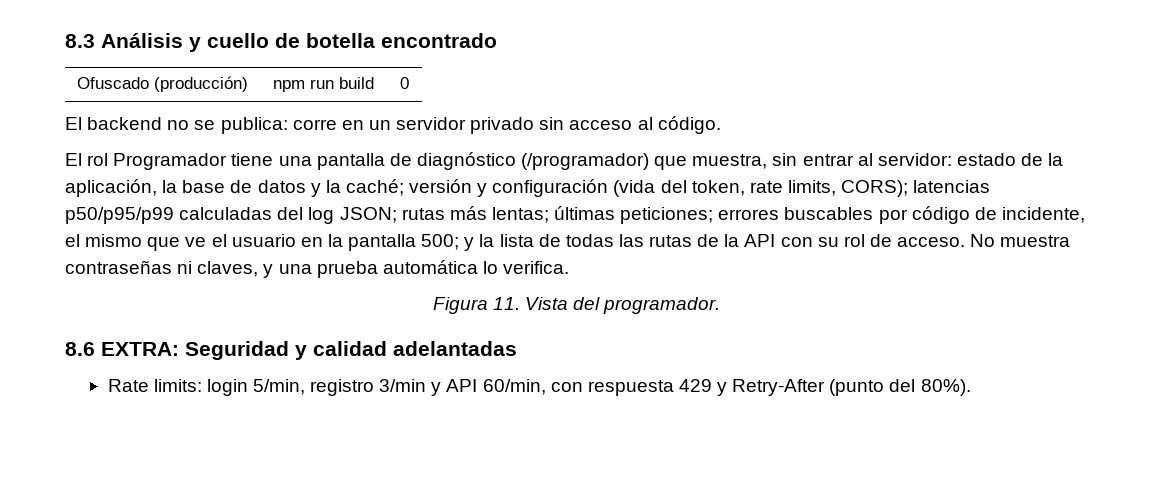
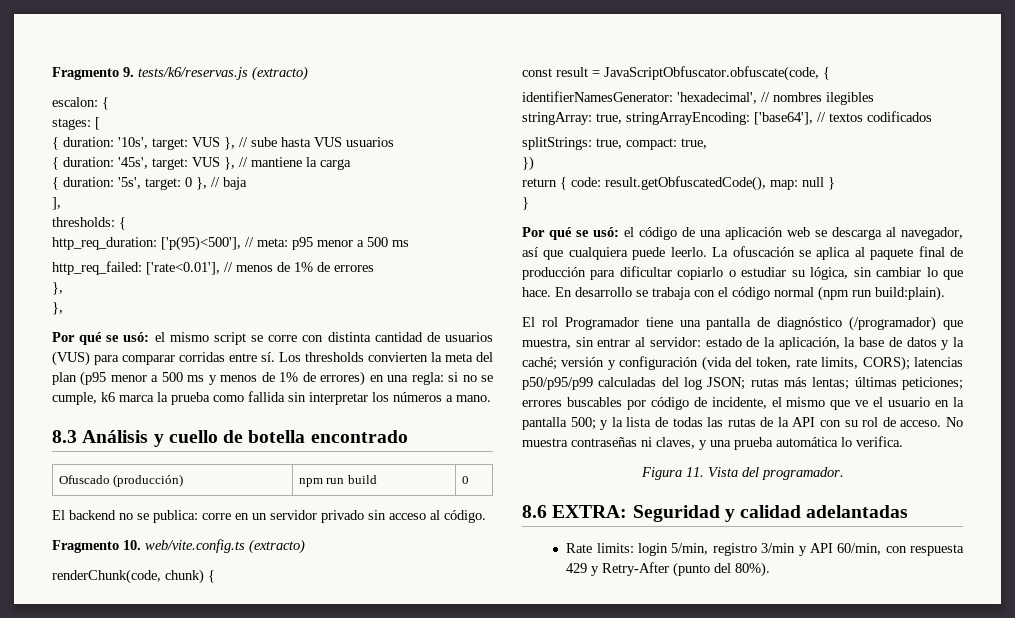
(65, 41) none -> [52,66,308,81] [52,97,109,110] [52,117,100,130] [52,137,394,150] [52,157,351,170] [52,177,247,190] [52,197,61,210] [52,217,126,230] [52,236,409,251] [52,261,374,275] [52,282,63,295] [52,302,63,315] [52,332,493,345] [52,351,493,366] [52,371,494,386] [52,391,491,405] Fragmento 9. tests/k6/reservas.js (extracto) // escalon: { // stages: [ // { duration: '10s', target: VUS }, // sube hasta VUS usuarios // { duration: '45s', target: VUS }, // mantiene la carga // { duration: '5s', target: 0 }, // baja // ], // thresholds: { // http_req_duration: ['p(95)<500'], // meta: p95 menor a 500 ms // http_req_failed: ['rate<0.01'], // menos de 1% de errores // }, // }, // Por qué se usó: el mismo script se corre con distinta cantidad de usuarios (VUS) para comparar corridas entre sí. Los thresholds convierten la meta del plan (p95 menor a 500 ms y menos de 1% de errores) en una regla: si no se cumple, k6 marca la prueba como fallida sin interpretar los números a mano. //
(721, 125) none -> [52,539,305,554] [52,569,215,584] [522,66,830,81] [522,91,874,105] [522,111,932,125] [522,137,707,150] [522,156,534,171] [522,176,835,191] [522,197,529,210] [522,227,963,240] [522,246,964,260] [522,266,963,280] [522,286,945,301] // Fragmento 10. web/vite.config.ts (extracto) // renderChunk(code, chunk) { // const result = JavaScriptObfuscator.obfuscate(code, { // identifierNamesGenerator: 'hexadecimal', // nombres ilegibles // stringArray: true, stringArrayEncoding: ['base64'], // textos codificados // splitStrings: true, compact: true, // }) // return { code: result.getObfuscatedCode(), map: null } // } // Por qué se usó: el código de una aplicación web se descarga al navegador, así que cualquiera puede leerlo. La ofuscación se aplica al paquete final de producción para dificultar copiarlo o estudiar su lógica, sin cambiar lo que hace. En desarrollo se trabaja con el código normal (npm run build:plain).

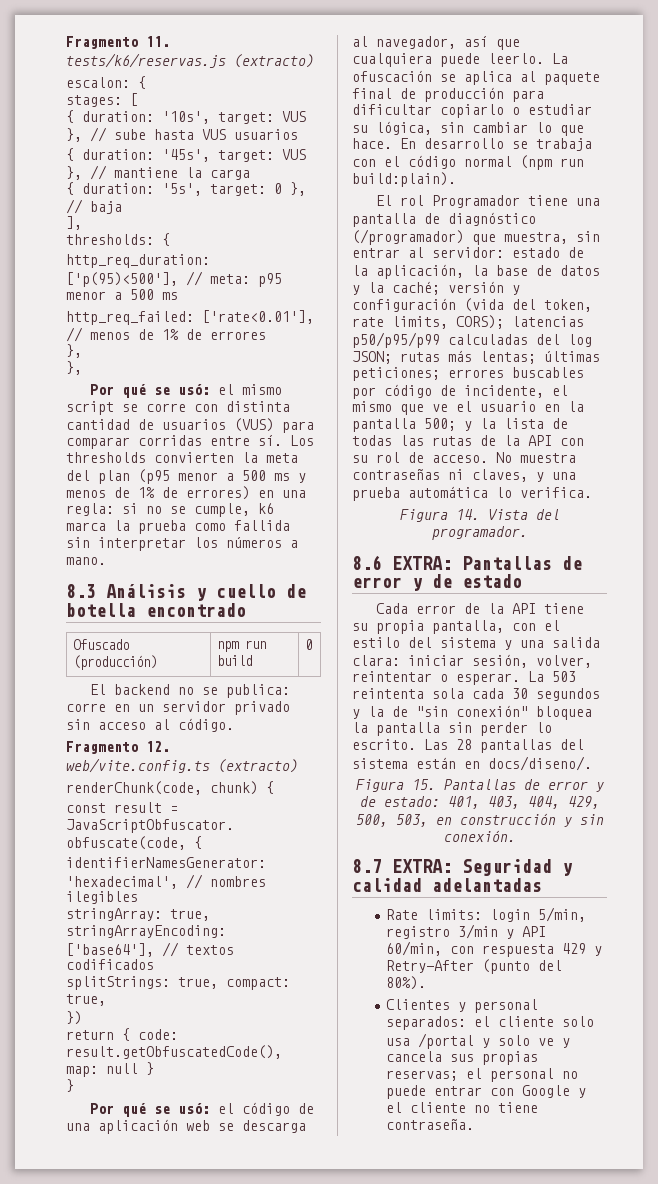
[52,67,134,80] Fragmento 9. -> [66,36,170,49] Fragmento 11.
[123,540,141,550] 10. -> [146,741,170,752] 12.
[685,467,704,477] 11. -> [455,509,480,520] 14.
(628, 511) none -> [462,556,582,570] [352,574,522,591] [376,603,585,614] [352,620,560,634] [352,637,600,650] [352,654,592,668] [352,671,576,685] [352,688,600,701] [352,705,592,720] [352,722,552,736] [352,739,584,753] [352,756,592,771] [355,779,604,792] [359,796,600,809] [355,813,604,827] [443,830,516,842] [352,859,452,873] Pantallas de error y de estado // Cada error de la API tiene su propia pantalla, con el estilo del sistema y una salida clara: iniciar sesión, volver, reintentar o esperar. La 503 reintenta sola cada 30 segundos y la de "sin conexión" bloquea la pantalla sin perder lo escrito. Las 28 pantallas del sistema están en docs/diseno/. // Figura 15. Pantallas de error y de estado: 401, 403, 404, 429, 500, 503, en construcción y sin conexión. // 8.7 EXTRA:
(771, 569) none -> [386,999,539,1013] [386,1016,595,1030] [386,1033,571,1049] [386,1051,539,1065] [386,1068,579,1082] [386,1085,587,1099] [386,1102,539,1113] [386,1119,475,1130] // Clientes y personal separados: el cliente solo usa /portal y solo ve y cancela sus propias reservas; el personal no puede entrar con Google y el cliente no tiene contraseña.

